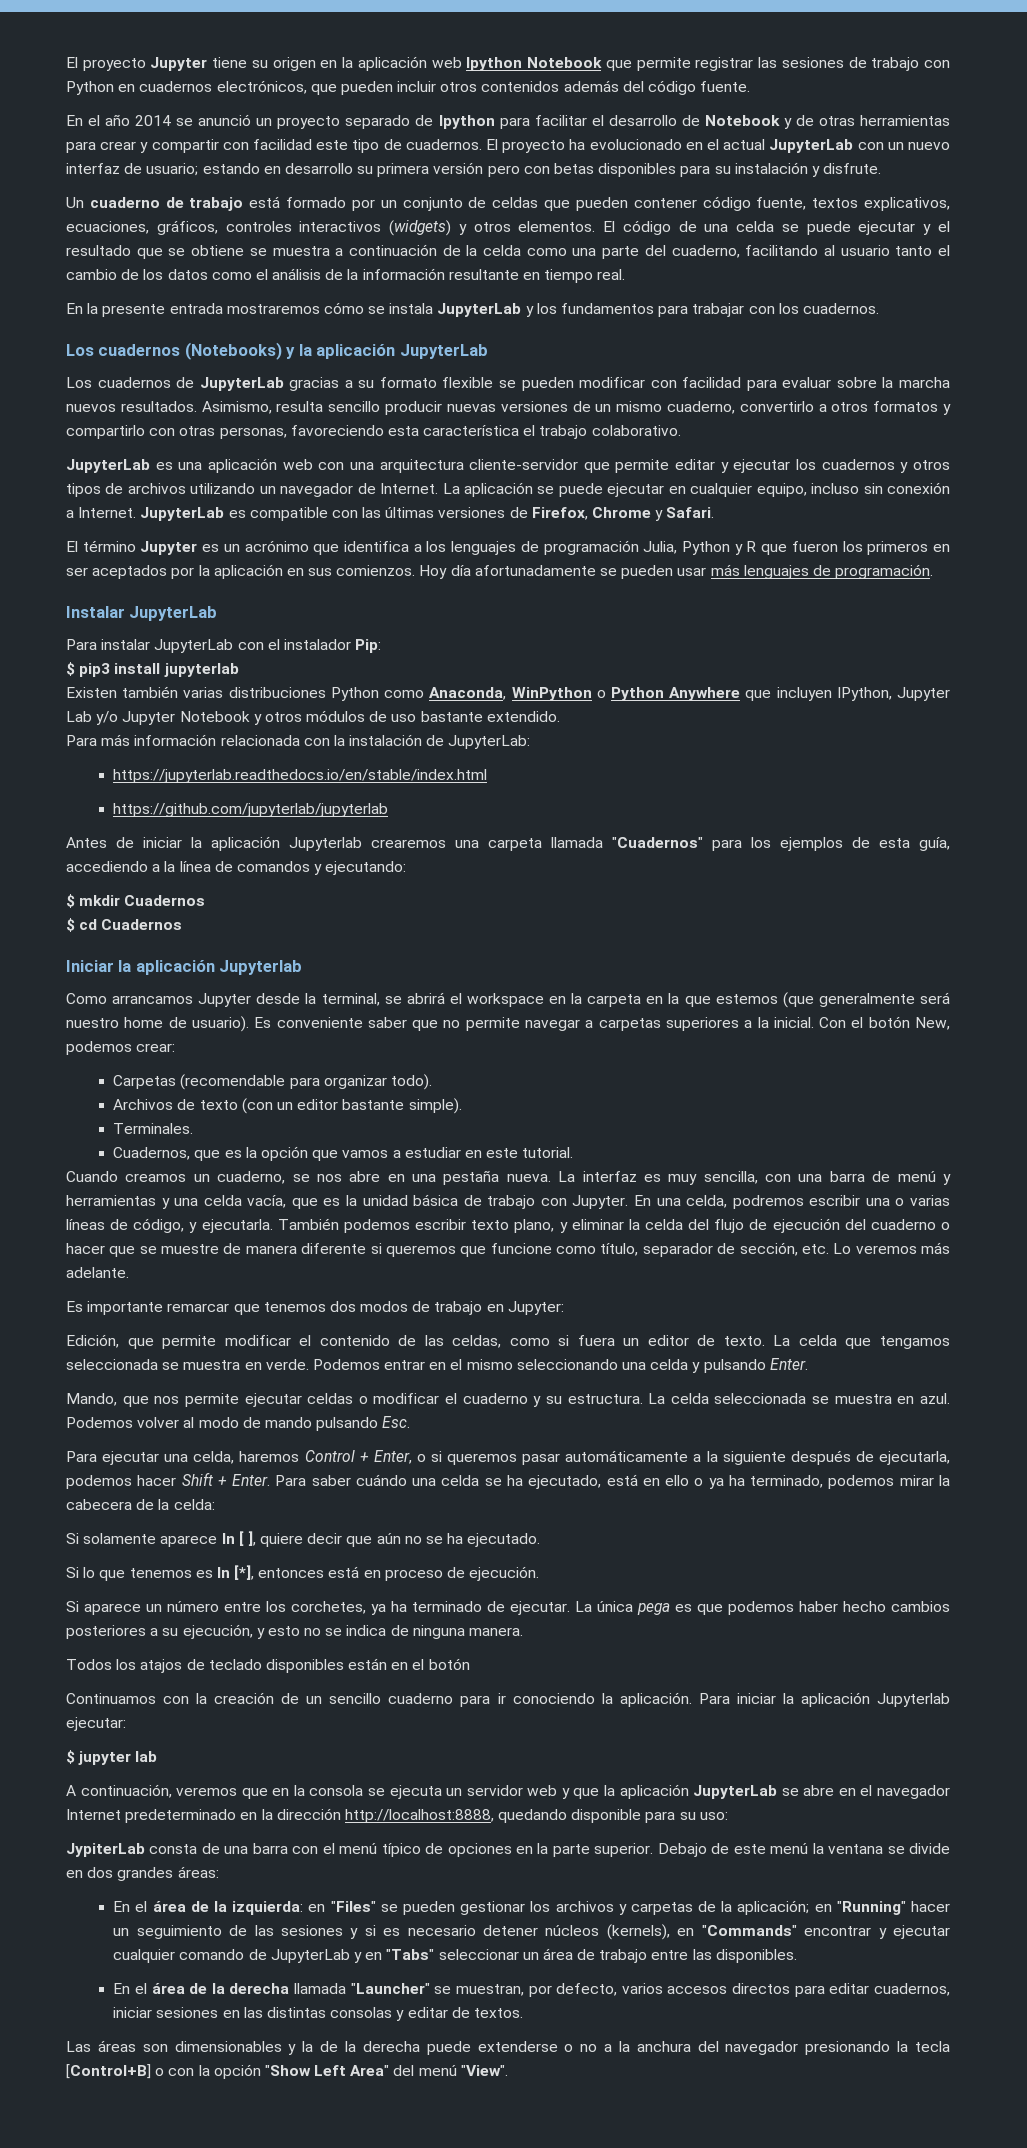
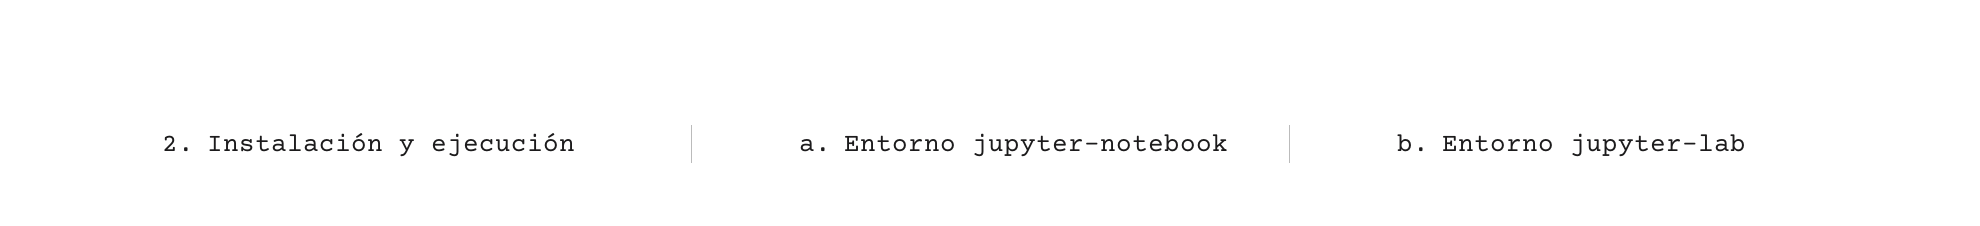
[66,56,950,71] [66,80,751,95] [66,114,950,129] [66,139,951,153] [66,162,882,177] [66,196,951,211] [66,220,950,236] [66,244,951,259] [66,268,626,283] [66,302,879,317] [66,342,488,360] [66,377,950,391] [66,401,951,415] [66,425,681,439] [66,458,950,473] [66,482,951,497] [66,507,715,521] [66,540,950,555] [66,564,934,579] [66,606,218,621] [66,639,382,653] [66,662,239,677] [66,686,950,701] [66,710,560,725] [66,734,531,749] [113,769,488,783] [113,803,389,817] [66,836,950,851] [66,861,407,875] [66,894,206,908] [66,918,183,932] [66,960,303,975] [66,992,950,1008] [66,1016,950,1032] [66,1041,176,1055] [113,1074,432,1090] [113,1098,462,1114] [113,1123,194,1134] [113,1146,574,1161] [66,1170,952,1185] [66,1194,950,1209] [66,1218,950,1233] [66,1242,950,1257] [66,1267,129,1278] [66,1301,564,1315] [66,1334,950,1349] [66,1358,808,1373] [66,1393,951,1407] [66,1416,411,1431] [66,1450,950,1465] [66,1472,950,1489] [66,1499,215,1510] [66,1531,541,1547] [66,1565,540,1581] [66,1601,950,1615] [66,1624,524,1639] [66,1658,470,1673] [66,1692,950,1707] [66,1717,126,1731] [66,1750,158,1765] [66,1784,950,1799] [66,1808,728,1823] [66,1843,951,1857] [66,1866,219,1881] [113,1900,950,1915] [113,1924,950,1940] [113,1948,797,1963] [113,1983,951,1997] [113,2007,523,2021] [66,2040,951,2055] [66,2064,508,2079] El proyecto Jupyter tiene su origen en la aplicación web Ipython Notebook que permite registrar las sesiones de trabajo con Python en cuadernos electrónicos, que pueden incluir otros contenidos además del código fuente. // En el año 2014 se anunció un proyecto separado de Ipython para facilitar el desarrollo de Notebook y de otras herramientas para crear y compartir con facilidad este tipo de cuadernos. El proyecto ha evolucionado en el actual JupyterLab con un nuevo interfaz de usuario; estando en desarrollo su primera versión pero con betas disponibles para su instalación y disfrute. // Un cuaderno de trabajo está formado por un conjunto de celdas que pueden contener código fuente, textos explicativos, ecuaciones, gráficos, controles interactivos (widgets) y otros elementos. El código de una celda se puede ejecutar y el resultado que se obtiene se muestra a continuación de la celda como una parte del cuaderno, facilitando al usuario tanto el cambio de los datos como el análisis de la información resultante en tiempo real. // En la presente entrada mostraremos cómo se instala JupyterLab y los fundamentos para trabajar con los cuadernos. // Los cuadernos (Notebooks) y la aplicación JupyterLab // Los cuadernos de JupyterLab gracias a su formato flexible se pueden modificar con facilidad para evaluar sobre la marcha nuevos resultados. Asimismo, resulta sencillo producir nuevas versiones de un mismo cuaderno, convertirlo a otros formatos y compartirlo con otras personas, favoreciendo esta característica el trabajo colaborativo. // JupyterLab es una aplicación web con una arquitectura cliente-servidor que permite editar y ejecutar los cuadernos y otros tipos de archivos utilizando un navegador de Internet. La aplicación se puede ejecutar en cualquier equipo, incluso sin conexión a Internet. JupyterLab es compatible con las últimas versiones de Firefox, Chrome y Safari. // El término Jupyter es un acrónimo que identifica a los lenguajes de programación Julia, Python y R que fueron los primeros en ser aceptados por la aplicación en sus comienzos. Hoy día afortunadamente se pueden usar más lenguajes de programación. // Instalar JupyterLab // Para instalar JupyterLab con el instalador Pip: // $ pip3 install jupyterlab // Existen también varias distribuciones Python como Anaconda, WinPython o Python Anywhere que incluyen IPython, Jupyter Lab y/o Jupyter Notebook y otros módulos de uso bastante extendido. // Para más información relacionada con la instalación de JupyterLab: // https://jupyterlab.readthedocs.io/en/stable/index.html // https://github.com/jupyterlab/jupyterlab // Antes de iniciar la aplicación Jupyterlab crearemos una carpeta llamada "Cuadernos" para los ejemplos de esta guía, accediendo a la línea de comandos y ejecutando: // $ mkdir Cuadernos // $ cd Cuadernos // Iniciar la aplicación Jupyterlab // Como arrancamos Jupyter desde la terminal, se abrirá el workspace en la carpeta en la que estemos (que generalmente será nuestro home de usuario). Es conveniente saber que no permite navegar a carpetas superiores a la inicial. Con el botón New, podemos crear: // Carpetas (recomendable para organizar todo). // Archivos de texto (con un editor bastante simple). // Terminales. // Cuadernos, que es la opción que vamos a estudiar en este tutorial. // Cuando creamos un cuaderno, se nos abre en una pestaña nueva. La interfaz es muy sencilla, con una barra de menú y herramientas y una celda vacía, que es la unidad básica de trabajo con Jupyter. En una celda, podremos escribir una o varias líneas de código, y ejecutarla. También podemos escribir texto plano, y eliminar la celda del flujo de ejecución del cuaderno o hacer que se muestre de manera diferente si queremos que funcione como título, separador de sección, etc. Lo veremos más adelante. // Es importante remarcar que tenemos dos modos de trabajo en Jupyter: // Edición, que permite modificar el contenido de las celdas, como si fuera un editor de texto. La celda que tengamos seleccionada se muestra en verde. Podemos entrar en el mismo seleccionando una celda y pulsando Enter. // Mando, que nos permite ejecutar celdas o modificar el cuaderno y su estructura. La celda seleccionada se muestra en azul. Podemos volver al modo de mando pulsando Esc. // Para ejecutar una celda, haremos Control + Enter, o si queremos pasar automáticamente a la siguiente después de ejecutarla, podemos hacer Shift + Enter. Para saber cuándo una celda se ha ejecutado, está en ello o ya ha terminado, podemos mirar la cabecera de la celda: // Si solamente aparece In [ ], quiere decir que aún no se ha ejecutado. // Si lo que tenemos es In [*], entonces está en proceso de ejecución. // Si aparece un número entre los corchetes, ya ha terminado de ejecutar. La única pega es que podemos haber hecho cambios posteriores a su ejecución, y esto no se indica de ninguna manera. // Todos los atajos de teclado disponibles están en el botón // Continuamos con la creación de un sencillo cuaderno para ir conociendo la aplicación. Para iniciar la aplicación Jupyterlab ejecutar: // $ jupyter lab // A continuación, veremos que en la consola se ejecuta un servidor web y que la aplicación JupyterLab se abre en el navegador Internet predeterminado en la dirección http://localhost:8888, quedando disponible para su uso: // JypiterLab consta de una barra con el menú típico de opciones en la parte superior. Debajo de este menú la ventana se divide en dos grandes áreas: // En el área de la izquierda: en "Files" se pueden gestionar los archivos y carpetas de la aplicación; en "Running" hacer un seguimiento de las sesiones y si es necesario detener núcleos (kernels), en "Commands" encontrar y ejecutar cualquier comando de JupyterLab y en "Tabs" seleccionar un área de trabajo entre las disponibles. // En el área de la derecha llamada "Launcher" se muestran, por defecto, varios accesos directos para editar cuadernos, iniciar sesiones en las distintas consolas y editar de textos. // Las áreas son dimensionables y la de la derecha puede extenderse o no a la anchura del navegador presionando la tecla [Control+B] o con la opción "Show Left Area" del menú "View". -> [162,132,576,157] [799,133,1229,157] [1397,133,1747,157] 2. Instalación y ejecución // a. Entorno jupyter-notebook // b. Entorno jupyter-lab

